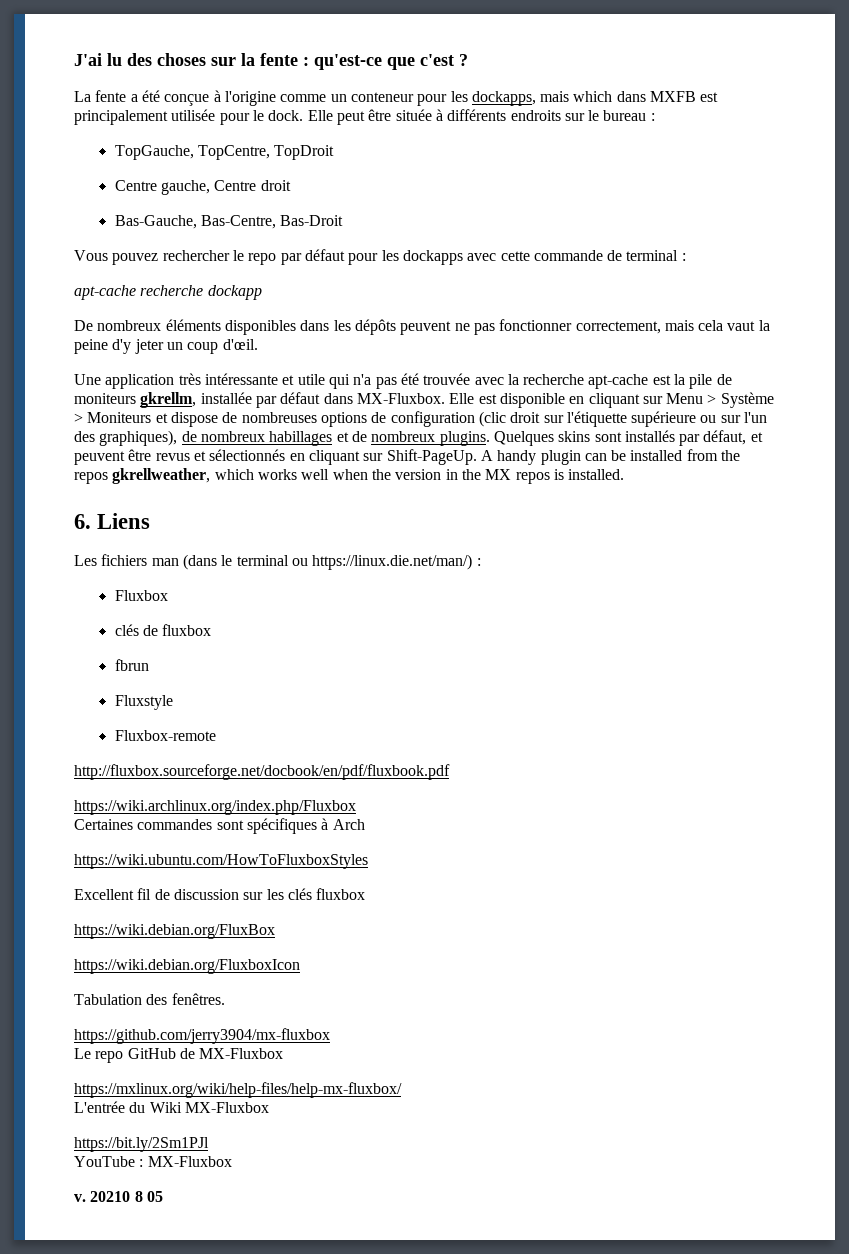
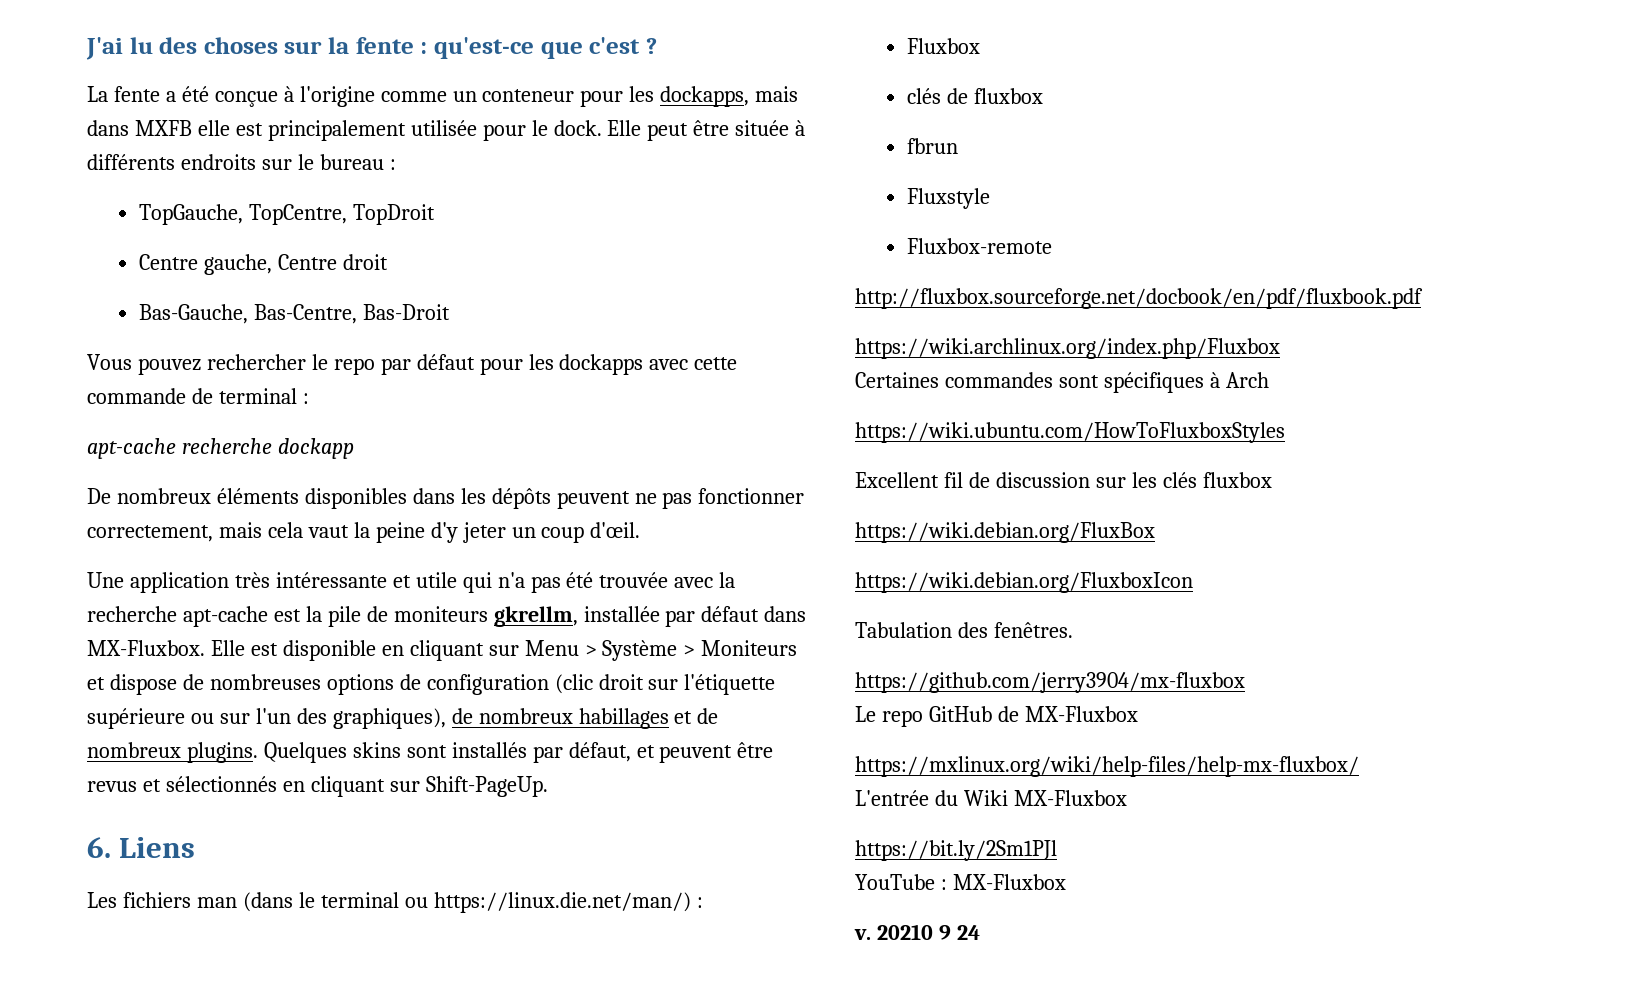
[573,91,613,102] which -> (799, 94) none
(697, 96) none -> [197,120,230,136] elle
[480,449,741,465] [74,468,625,484] A handy plugin can be installed from the repos gkrellweather, which works well when the version in the MX repos is installed. -> (548, 786) none
[134,1191,163,1202] 8 05 -> [938,925,980,940] 9 24

